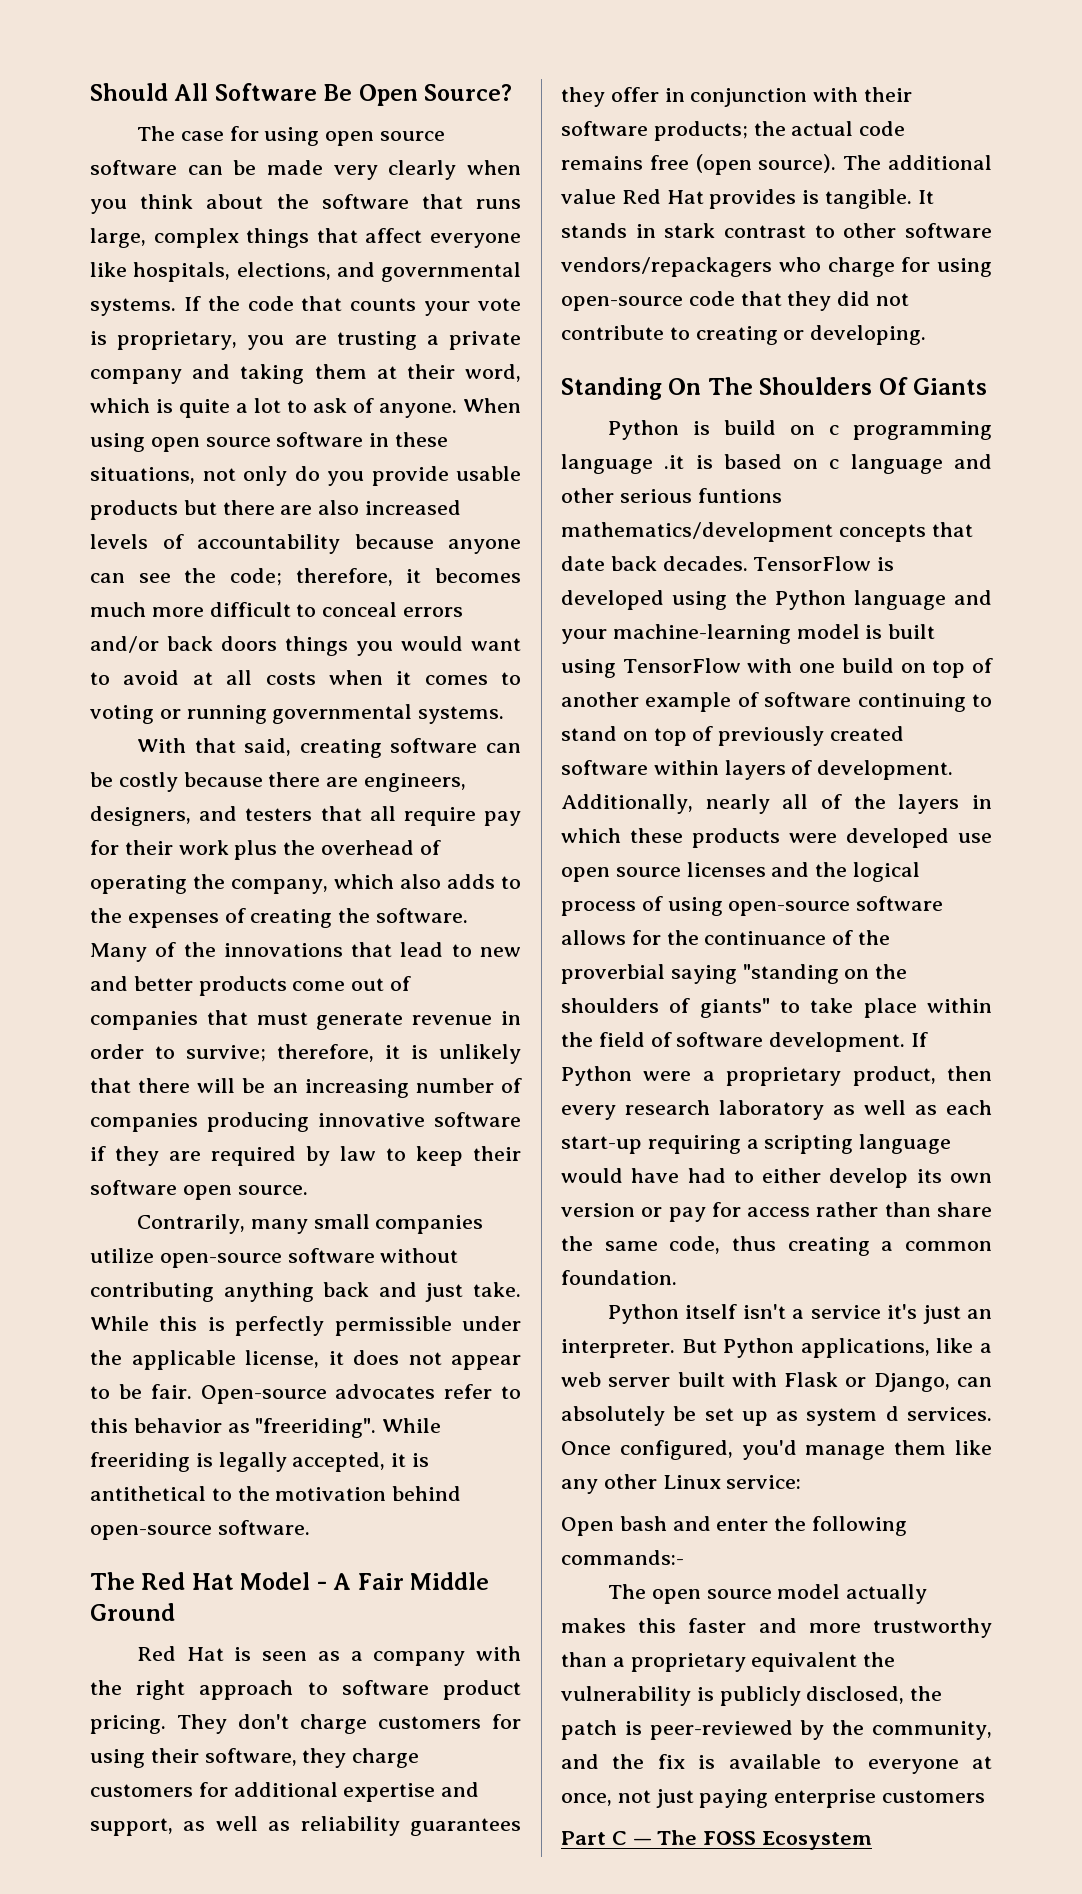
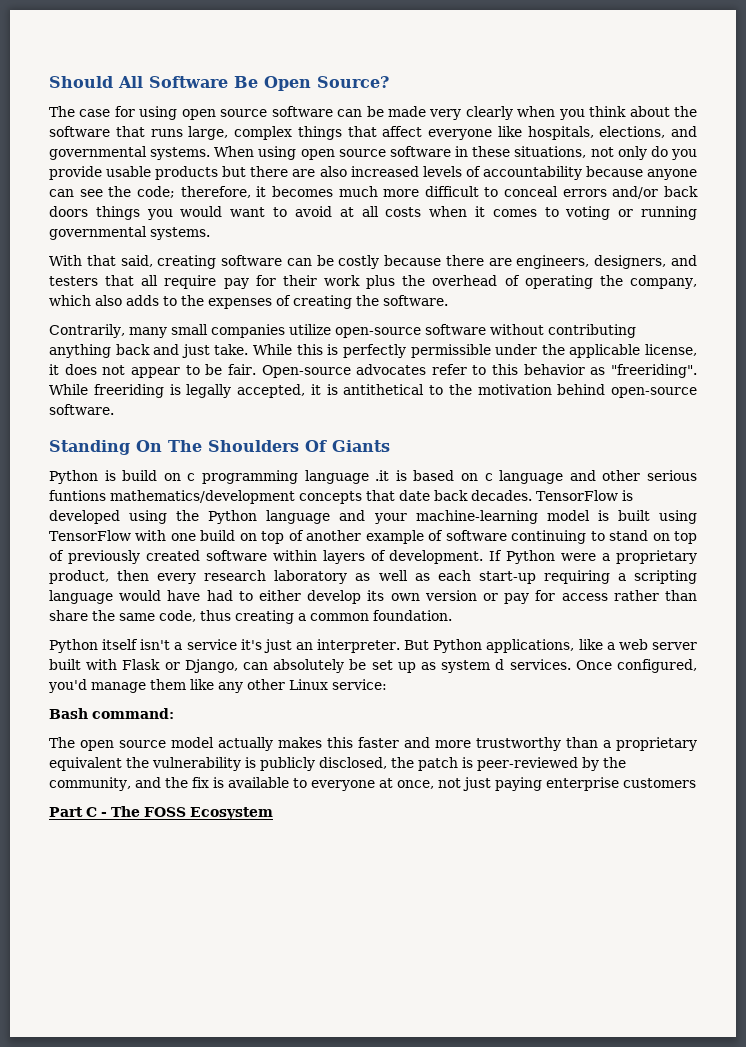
[183,296,521,316] [90,331,521,350] [90,364,521,384] [90,398,457,418] If the code that counts your vote is proprietary, you are trusting a private company and taking them at their word, which is quite a lot to ask of anyone. -> (211, 153) none
[90,942,521,962] [90,976,412,996] [90,1010,521,1030] [90,1044,521,1064] [90,1078,522,1098] [90,1112,521,1132] [90,1146,521,1166] [90,1180,308,1200] Many of the innovations that lead to new and better products come out of companies that must generate revenue in order to survive; therefore, it is unlikely that there will be an increasing number of companies producing innovative software if they are required by law to keep their software open source. -> (448, 300) none
[90,1572,490,1590] [90,1603,175,1621] [136,1646,521,1666] [90,1680,521,1700] [90,1714,521,1734] [90,1748,420,1768] [90,1782,480,1802] [90,1816,521,1836] [561,87,913,107] [561,121,906,141] [561,154,992,175] [561,189,934,209] [561,223,992,238] [561,257,992,277] [561,291,910,311] [561,325,927,345] // The Red Hat Model - A Fair Middle Ground // Red Hat is seen as a company with the right approach to software product pricing. They don't charge customers for using their software, they charge customers for additional expertise and support, as well as reliability guarantees they offer in conjunction with their software products; the actual code remains free (open source). The additional value Red Hat provides is tangible. It stands in stark contrast to other software vendors/repackagers who charge for using open-source code that they did not contribute to creating or developing. -> (114, 409) none
[561,794,992,814] [561,828,992,848] [561,862,921,882] [561,896,944,916] [561,930,891,945] [561,964,908,984] [561,998,992,1018] [561,1032,906,1052] Additionally, nearly all of the layers in which these products were developed use open source licenses and the logical process of using open-source software allows for the continuance of the proverbial saying "standing on the shoulders of giants" to take place within the field of software development. -> (484, 557) none
[561,1516,908,1536] [561,1550,684,1565] Open bash and enter the following commands:- -> [49,708,174,719] Bash command:
[632,1838,652,1845] — -> [101,812,107,817] -

